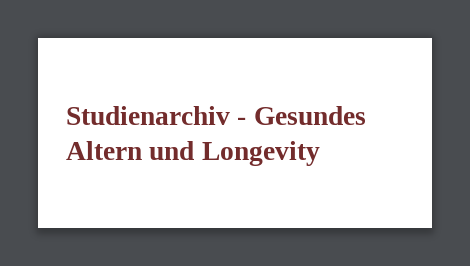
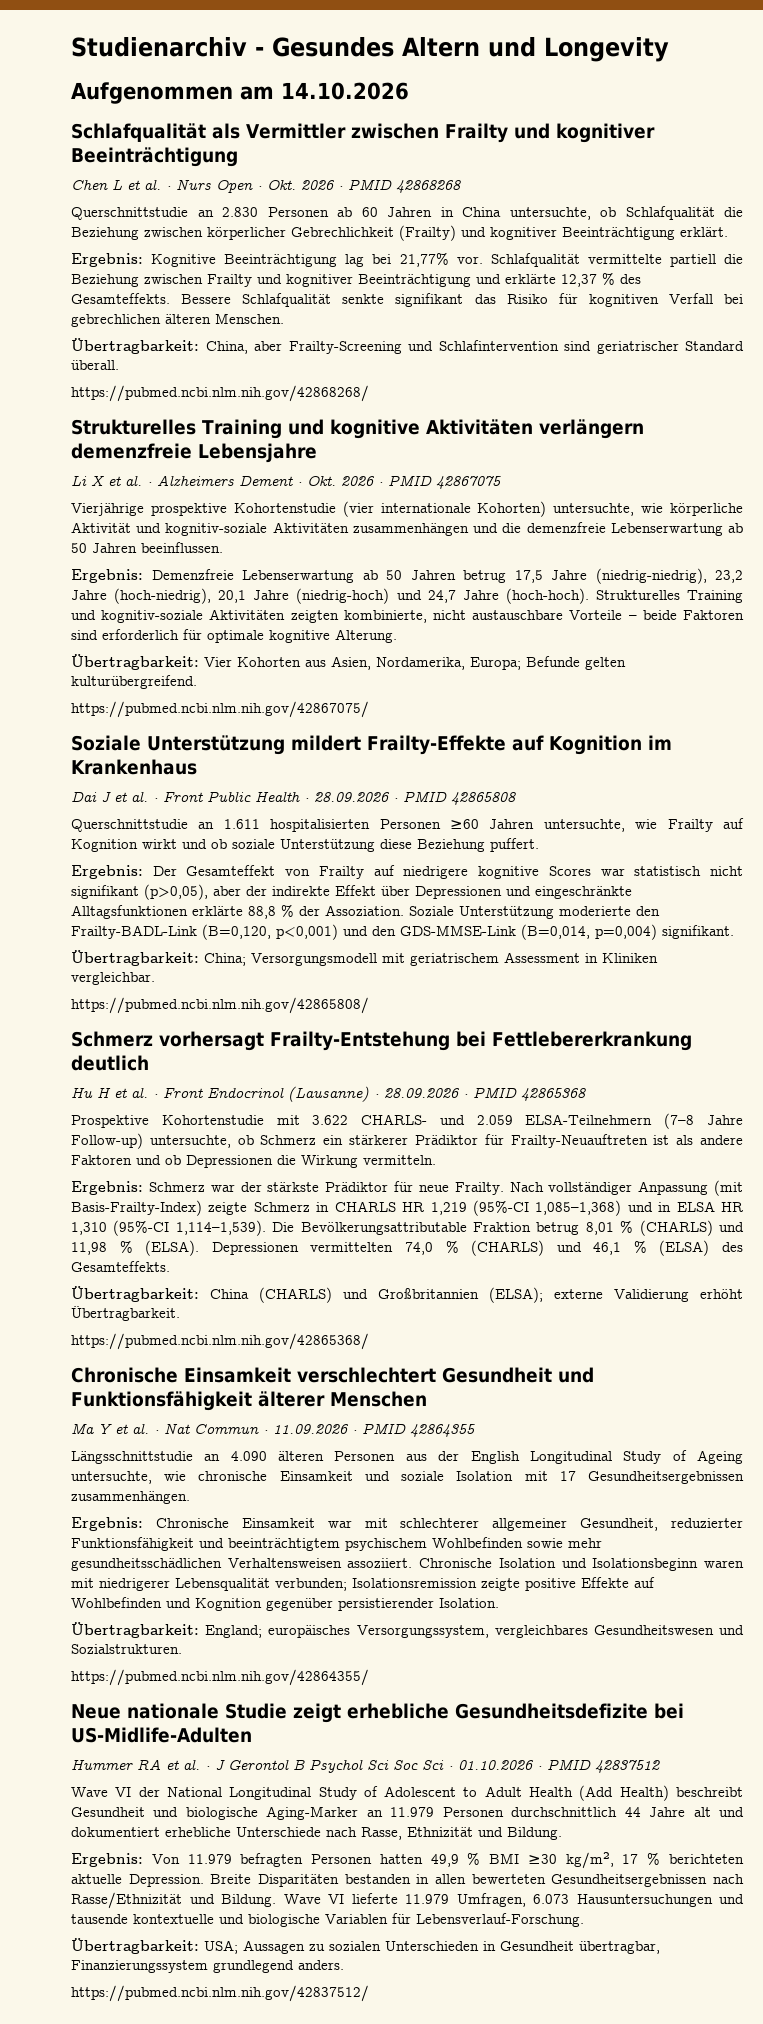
(320, 153) none -> [71,82,409,104] [71,123,655,143] [71,147,238,167] [71,179,461,193] [71,206,743,220] [71,225,728,241] [71,252,744,267] [71,272,641,287] [71,293,744,307] [71,313,284,327] [71,338,744,354] [71,360,119,370] [71,385,369,402] [71,419,644,439] [71,443,317,463] [71,475,501,489] [71,501,743,517] [71,522,743,536] [71,542,223,553] [71,568,743,584] [71,588,744,604] [71,609,744,623] [71,629,397,643] [71,654,626,670] [71,675,197,689] [71,701,369,718] [71,735,672,755] [71,759,197,775] [71,791,516,805] [71,818,744,832] [71,838,539,852] [71,865,744,879] [71,884,632,900] [71,904,660,919] [71,924,734,940] [71,950,658,966] [71,972,155,985] [71,997,369,1014] [71,1031,692,1051] [71,1055,149,1071] [71,1086,586,1102] [71,1113,743,1129] [71,1133,744,1149] [71,1155,436,1168] [71,1180,743,1196] [71,1200,743,1216] [71,1220,744,1236] [71,1240,744,1256] [71,1261,170,1272] [71,1286,743,1303] [71,1306,180,1321] [71,1333,369,1350] [71,1367,594,1383] [71,1391,427,1411] [71,1423,475,1437] [71,1450,744,1464] [71,1471,744,1484] [71,1491,190,1504] [71,1517,743,1531] [71,1537,602,1551] [71,1558,744,1571] [71,1577,655,1591] [71,1597,499,1611] [71,1622,744,1638] [71,1644,182,1654] [71,1669,369,1686] [71,1703,684,1723] [71,1727,252,1743] [71,1759,660,1773] [71,1785,743,1801] [71,1806,745,1820] [71,1827,562,1840] [71,1852,744,1869] [71,1874,745,1887] [71,1892,744,1909] [71,1913,584,1927] [71,1938,660,1954] [71,1960,344,1973] [71,1985,369,2002] // Aufgenommen am 14.10.2026 // Schlafqualität als Vermittler zwischen Frailty und kognitiver Beeinträchtigung // Chen L et al. · Nurs Open · Okt. 2026 · PMID 42868268 // Querschnittstudie an 2.830 Personen ab 60 Jahren in China untersuchte, ob Schlafqualität die Beziehung zwischen körperlicher Gebrechlichkeit (Frailty) und kognitiver Beeinträchtigung erklärt. // Ergebnis: Kognitive Beeinträchtigung lag bei 21,77% vor. Schlafqualität vermittelte partiell die Beziehung zwischen Frailty und kognitiver Beeinträchtigung und erklärte 12,37 % des Gesamteffekts. Bessere Schlafqualität senkte signifikant das Risiko für kognitiven Verfall bei gebrechlichen älteren Menschen. // Übertragbarkeit: China, aber Frailty-Screening und Schlafintervention sind geriatrischer Standard überall. // https://pubmed.ncbi.nlm.nih.gov/42868268/ // Strukturelles Training und kognitive Aktivitäten verlängern demenzfreie Lebensjahre // Li X et al. · Alzheimers Dement · Okt. 2026 · PMID 42867075 // Vierjährige prospektive Kohortenstudie (vier internationale Kohorten) untersuchte, wie körperliche Aktivität und kognitiv-soziale Aktivitäten zusammenhängen und die demenzfreie Lebenserwartung ab 50 Jahren beeinflussen. // Ergebnis: Demenzfreie Lebenserwartung ab 50 Jahren betrug 17,5 Jahre (niedrig-niedrig), 23,2 Jahre (hoch-niedrig), 20,1 Jahre (niedrig-hoch) und 24,7 Jahre (hoch-hoch). Strukturelles Training und kognitiv-soziale Aktivitäten zeigten kombinierte, nicht austauschbare Vorteile – beide Faktoren sind erforderlich für optimale kognitive Alterung. // Übertragbarkeit: Vier Kohorten aus Asien, Nordamerika, Europa; Befunde gelten kulturübergreifend. // https://pubmed.ncbi.nlm.nih.gov/42867075/ // Soziale Unterstützung mildert Frailty-Effekte auf Kognition im Krankenhaus // Dai J et al. · Front Public Health · 28.09.2026 · PMID 42865808 // Querschnittstudie an 1.611 hospitalisierten Personen ≥60 Jahren untersuchte, wie Frailty auf Kognition wirkt und ob soziale Unterstützung diese Beziehung puffert. // Ergebnis: Der Gesamteffekt von Frailty auf niedrigere kognitive Scores war statistisch nicht signifikant (p>0,05), aber der indirekte Effekt über Depressionen und eingeschränkte Alltagsfunktionen erklärte 88,8 % der Assoziation. Soziale Unterstützung moderierte den Frailty-BADL-Link (B=0,120, p<0,001) und den GDS-MMSE-Link (B=0,014, p=0,004) signifikant. // Übertragbarkeit: China; Versorgungsmodell mit geriatrischem Assessment in Kliniken vergleichbar. // https://pubmed.ncbi.nlm.nih.gov/42865808/ // Schmerz vorhersagt Frailty-Entstehung bei Fettlebererkrankung deutlich // Hu H et al. · Front Endocrinol (Lausanne) · 28.09.2026 · PMID 42865368 // Prospektive Kohortenstudie mit 3.622 CHARLS- und 2.059 ELSA-Teilnehmern (7–8 Jahre Follow-up) untersuchte, ob Schmerz ein stärkerer Prädiktor für Frailty-Neuauftreten ist als andere Faktoren und ob Depressionen die Wirkung vermitteln. // Ergebnis: Schmerz war der stärkste Prädiktor für neue Frailty. Nach vollständiger Anpassung (mit Basis-Frailty-Index) zeigte Schmerz in CHARLS HR 1,219 (95%-CI 1,085–1,368) und in ELSA HR 1,310 (95%-CI 1,114–1,539). Die Bevölkerungsattributable Fraktion betrug 8,01 % (CHARLS) und 11,98 % (ELSA). Depressionen vermittelten 74,0 % (CHARLS) und 46,1 % (ELSA) des Gesamteffekts. // Übertragbarkeit: China (CHARLS) und Großbritannien (ELSA); externe Validierung erhöht Übertragbarkeit. // https://pubmed.ncbi.nlm.nih.gov/42865368/ // Chronische Einsamkeit verschlechtert Gesundheit und Funktionsfähigkeit älterer Menschen // Ma Y et al. · Nat Commun · 11.09.2026 · PMID 42864355 // Längsschnittstudie an 4.090 älteren Personen aus der English Longitudinal Study of Ageing untersuchte, wie chronische Einsamkeit und soziale Isolation mit 17 Gesundheitsergebnissen zusammenhängen. // Ergebnis: Chronische Einsamkeit war mit schlechterer allgemeiner Gesundheit, reduzierter Funktionsfähigkeit und beeinträchtigtem psychischem Wohlbefinden sowie mehr gesundheitsschädlichen Verhaltensweisen assoziiert. Chronische Isolation und Isolationsbeginn waren mit niedrigerer Lebensqualität verbunden; Isolationsremission zeigte positive Effekte auf Wohlbefinden und Kognition gegenüber persistierender Isolation. // Übertragbarkeit: England; europäisches Versorgungssystem, vergleichbares Gesundheitswesen und Sozialstrukturen. // https://pubmed.ncbi.nlm.nih.gov/42864355/ // Neue nationale Studie zeigt erhebliche Gesundheitsdefizite bei US-Midlife-Adulten // Hummer RA et al. · J Gerontol B Psychol Sci Soc Sci · 01.10.2026 · PMID 42837512 // Wave VI der National Longitudinal Study of Adolescent to Adult Health (Add Health) beschreibt Gesundheit und biologische Aging-Marker an 11.979 Personen durchschnittlich 44 Jahre alt und dokumentiert erhebliche Unterschiede nach Rasse, Ethnizität und Bildung. // Ergebnis: Von 11.979 befragten Personen hatten 49,9 % BMI ≥30 kg/m², 17 % berichteten aktuelle Depression. Breite Disparitäten bestanden in allen bewerteten Gesundheitsergebnissen nach Rasse/Ethnizität und Bildung. Wave VI lieferte 11.979 Umfragen, 6.073 Hausuntersuchungen und tausende kontextuelle und biologische Variablen für Lebensverlauf-Forschung. // Übertragbarkeit: USA; Aussagen zu sozialen Unterschieden in Gesundheit übertragbar, Finanzierungssystem grundlegend anders. // https://pubmed.ncbi.nlm.nih.gov/42837512/

